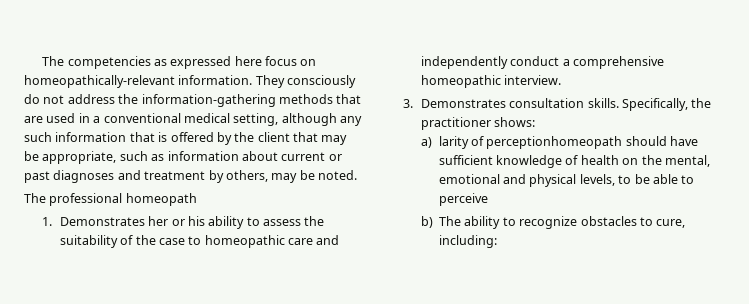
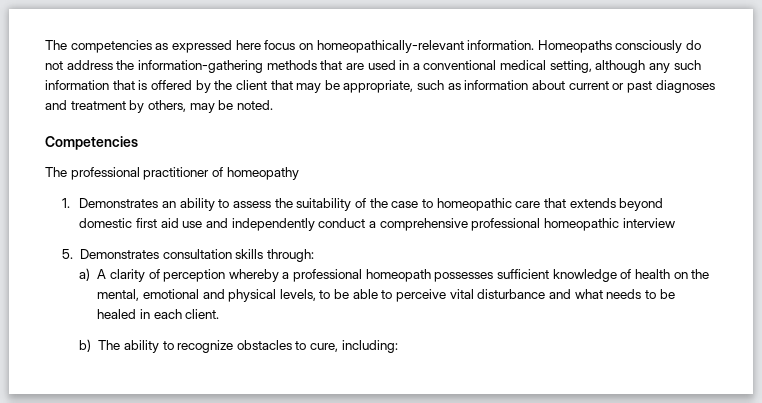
[255,75,285,88] They -> [537,40,612,53] Homeopaths
(357, 175) none -> [45,136,138,150] // Competencies
[125,193,197,206] homeopath -> [143,167,299,180] practitioner of homeopathy
[148,216,205,226] her or his -> [162,201,177,208] an
(314, 241) none -> [543,198,664,211] [79,218,203,228] that extends beyond domestic first aid use
[420,75,562,88] [402,98,712,111] [420,117,536,130] [420,136,699,149] homeopathic interview. // 3. Demonstrates consultation skills. Specifically, the practitioner shows: // a) larity of perceptionhomeopath should have -> [471,218,675,231] [62,249,314,262] [79,268,494,282] professional homeopathic interview // 5. Demonstrates consultation skills through: // a) A clarity of perception whereby a professional homeopath possesses
(488, 199) none -> [449,289,675,299] [97,309,220,319] vital disturbance and what needs to be healed in each client.

